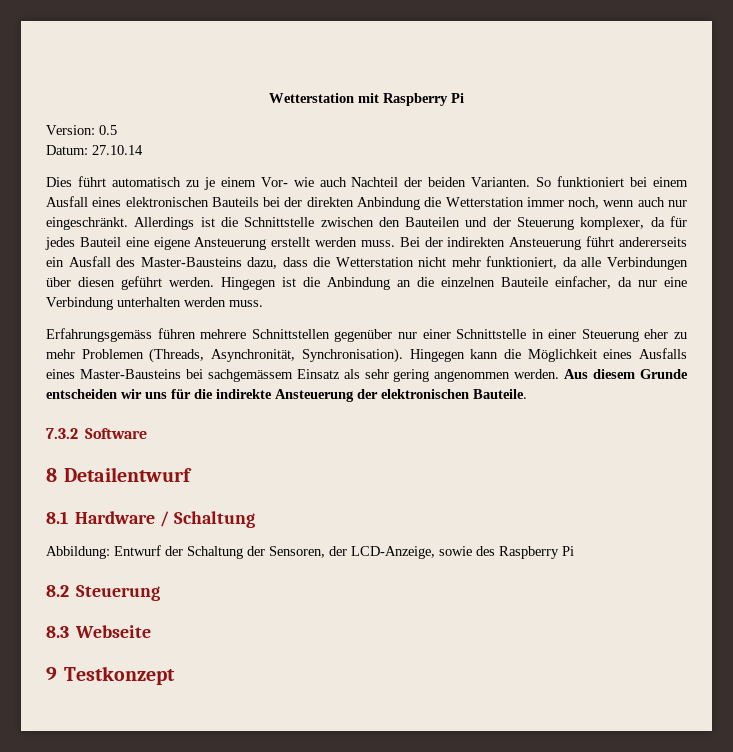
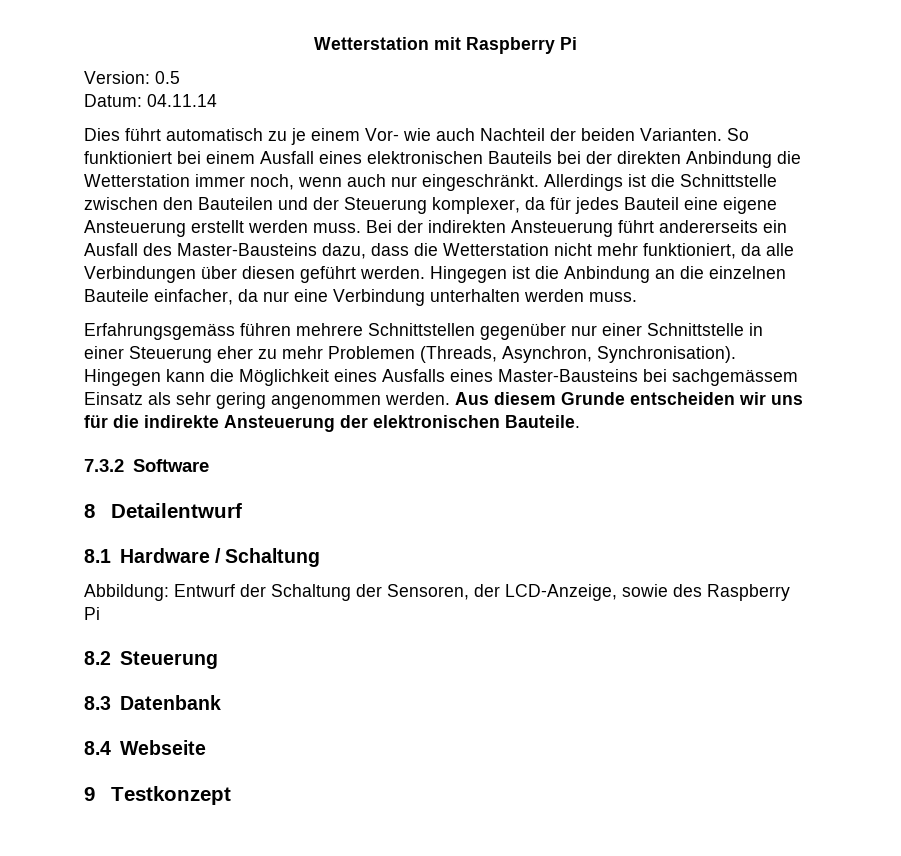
[92,145,143,155] 27.10.14 -> [147,94,217,107] 04.11.14
[211,349,296,362] Asynchronität, -> [502,346,592,363] Asynchron,
(69, 632) none -> [119,695,221,710] [84,741,111,755] Datenbank // 8.4

